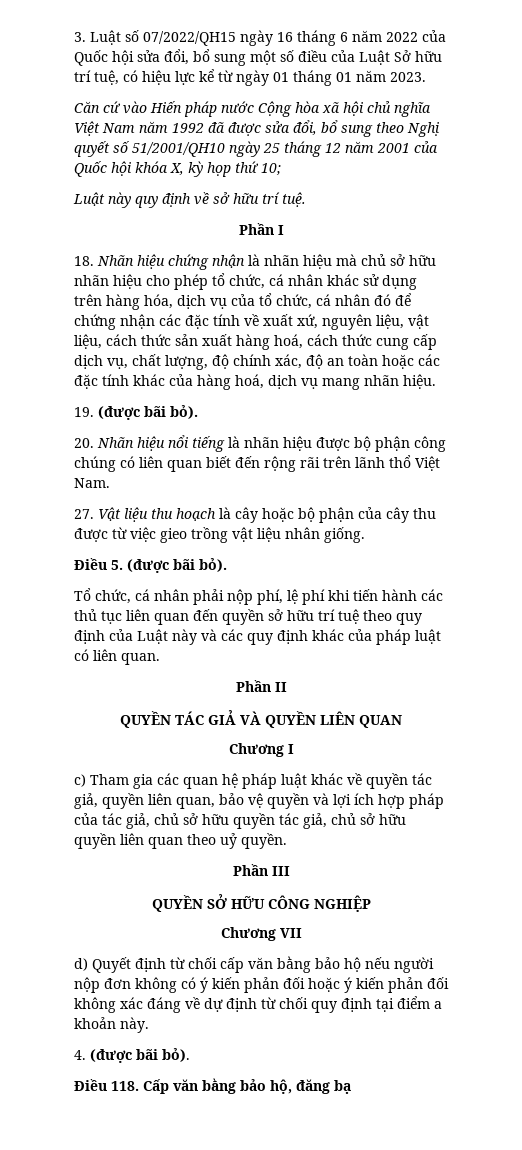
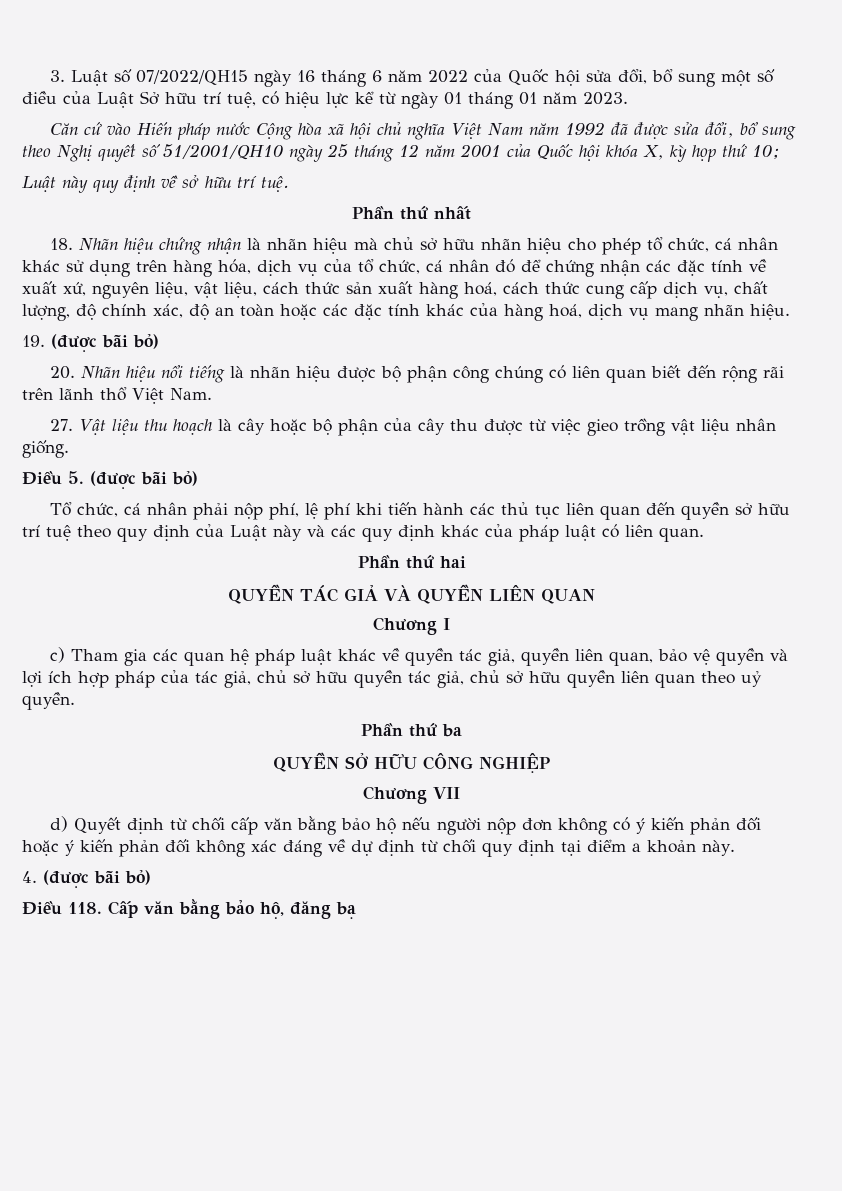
[277,225,284,235] I -> [400,206,471,220] thứ nhất
[170,405,198,419] bỏ). -> [133,334,159,349] bỏ)
[199,558,227,572] bỏ). -> [172,471,198,486] bỏ)
[274,682,287,692] II -> [405,555,466,569] thứ hai
[271,866,290,876] III -> [409,723,462,737] thứ ba
[162,1048,190,1062] bỏ). -> [125,870,151,885] bỏ)

